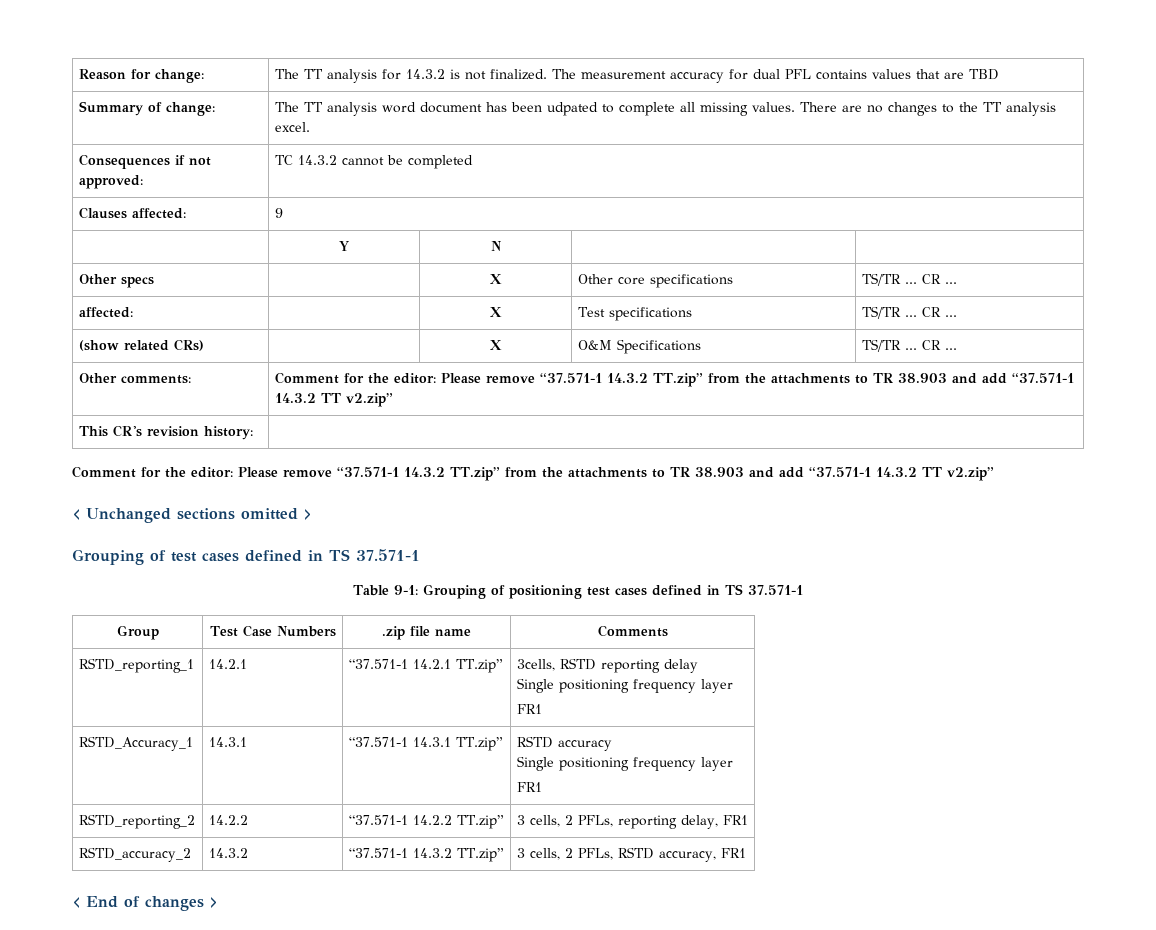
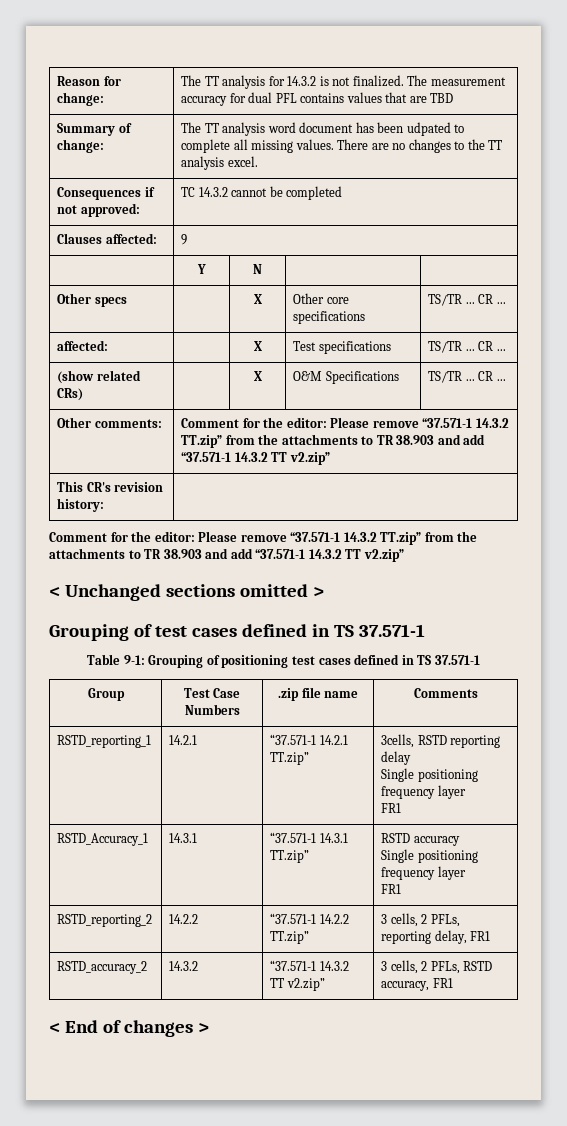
[456,848,504,862] TT.zip” -> [270,978,325,991] TT v2.zip”

